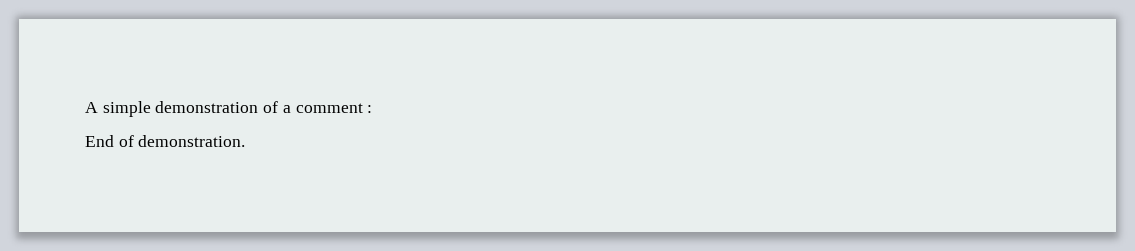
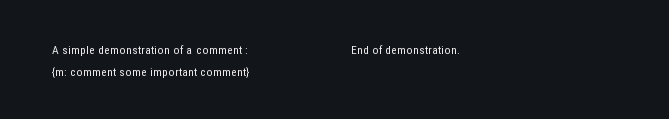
(373, 109) none -> [52,67,250,78] // {m: comment some important comment}

